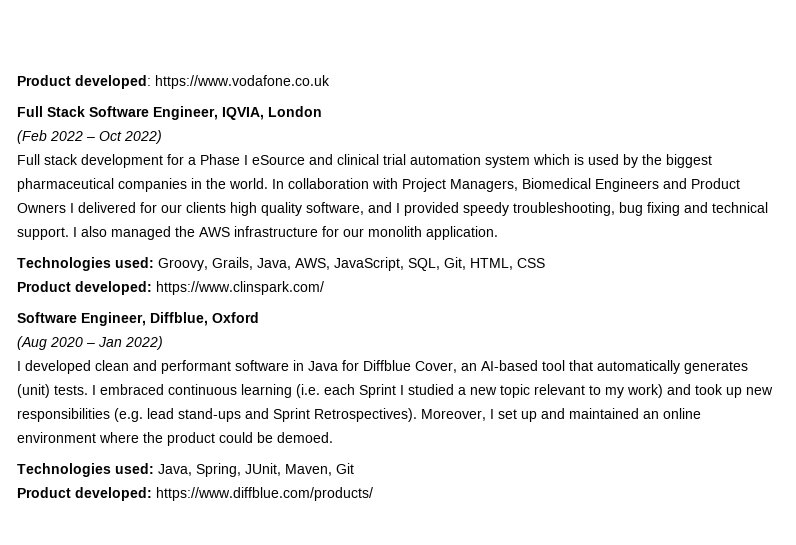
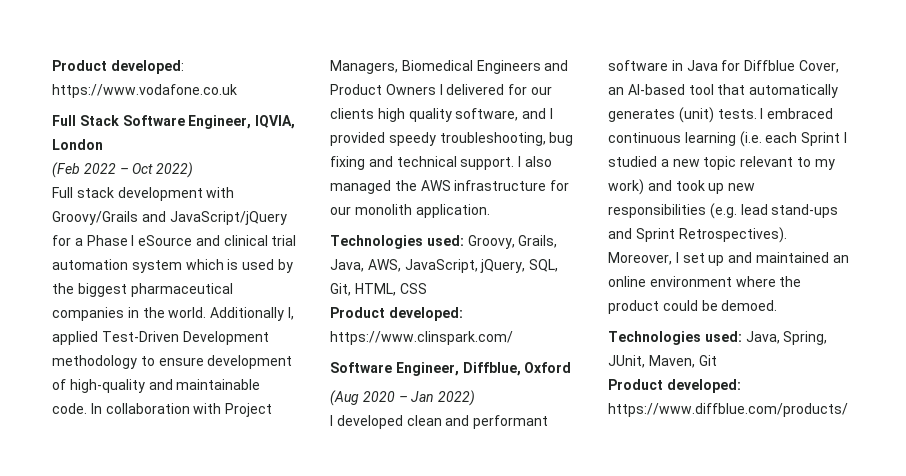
(163, 161) none -> [206,187,235,198] [52,211,287,225] with Groovy/Grails and JavaScript/jQuery
(268, 183) none -> [210,307,294,321] [52,331,269,345] [52,355,293,369] [52,379,261,393] [52,403,87,414] Additionally I, applied Test-Driven Development methodology to ensure development of high-quality and maintainable code.
(404, 264) none -> [480,259,526,273] jQuery,

